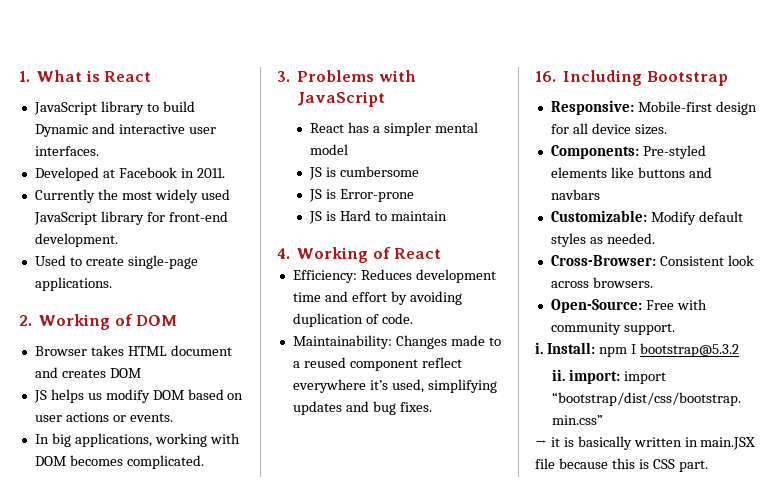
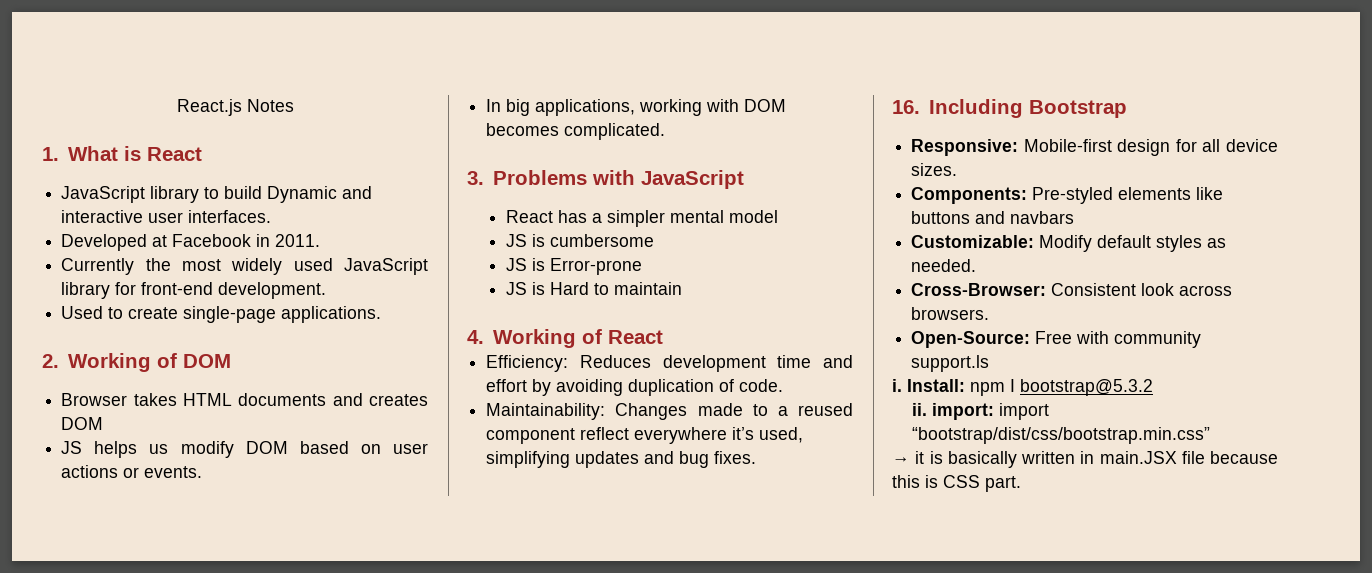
(19, 76) none -> [176,99,294,116] React.js Notes //
[170,345,232,356] document -> [238,393,327,406] documents
[623,323,675,335] support. -> [911,355,990,372] support.ls

